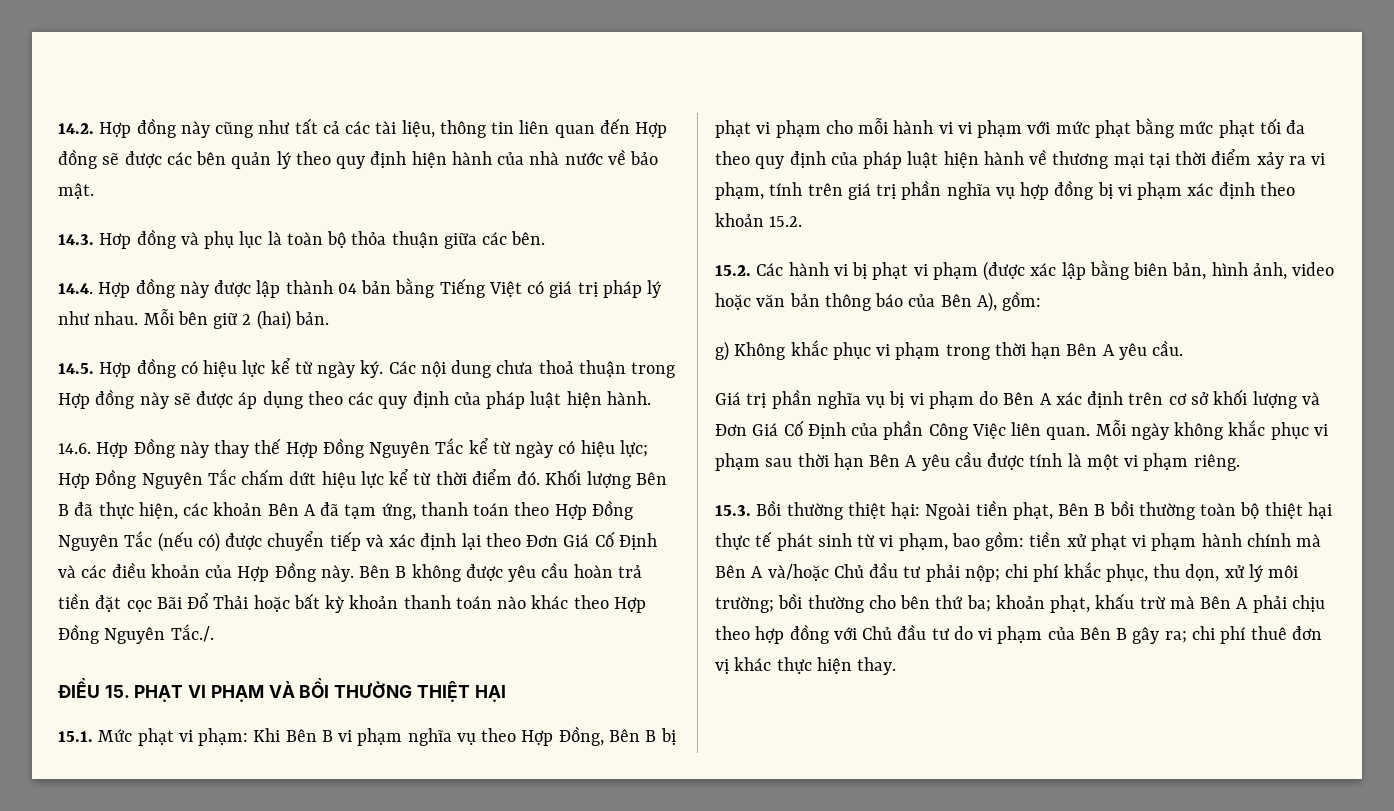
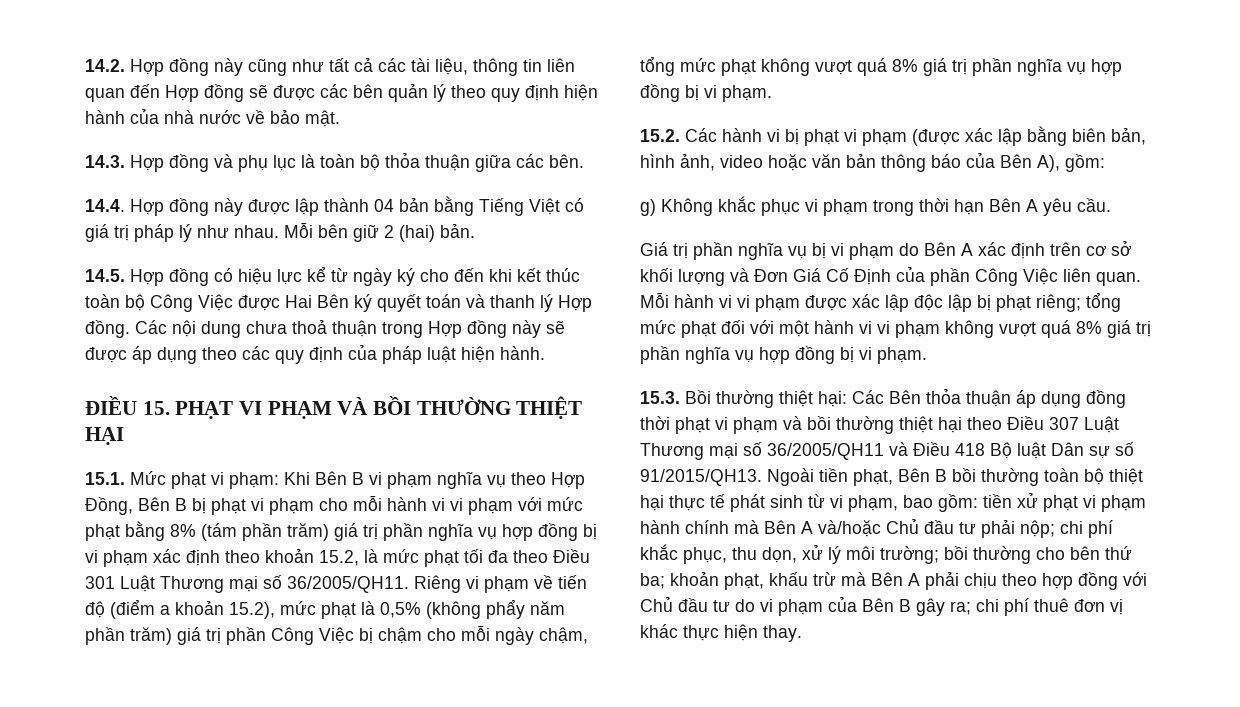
[99,233,132,249] Hơp -> [130,155,164,172] Hợp
[360,360,384,378] ký. -> [397,268,580,286] [85,294,592,312] [85,320,130,338] ký cho đến khi kết thúc toàn bộ Công Việc được Hai Bên ký quyết toán và thanh lý Hợp đồng.
[58,438,648,458] [58,469,667,489] [58,500,633,520] [58,531,657,552] [58,562,642,582] [58,593,646,613] [58,624,214,644] // 14.6. Hợp Đồng này thay thế Hợp Đồng Nguyên Tắc kể từ ngày có hiệu lực; Hợp Đồng Nguyên Tắc chấm dứt hiệu lực kể từ thời điểm đó. Khối lượng Bên B đã thực hiện, các khoản Bên A đã tạm ứng, thanh toán theo Hợp Đồng Nguyên Tắc (nếu có) được chuyển tiếp và xác định lại theo Đơn Giá Cố Định và các điều khoản của Hợp Đồng này. Bên B không được yêu cầu hoàn trả tiền đặt cọc Bãi Đổ Thải hoặc bất kỳ khoản thanh toán nào khác theo Hợp Đồng Nguyên Tắc./. -> (545, 353) none
[1179,118,1306,138] [715,149,1326,169] [715,182,843,200] mức phạt tối đa theo quy định của pháp luật hiện hành về thương mại tại thời điểm xảy ra vi phạm, tính trên -> [170,523,329,541] 8% (tám phần trăm)
[769,216,803,227] 15.2. -> [319,549,590,567] [85,575,587,593] [85,599,565,619] [85,625,588,645] [640,56,1122,76] [640,84,772,102] 15.2, là mức phạt tối đa theo Điều 301 Luật Thương mại số 36/2005/QH11. Riêng vi phạm về tiến độ (điểm a khoản 15.2), mức phạt là 0,5% (không phẩy năm phần trăm) giá trị phần Công Việc bị chậm cho mỗi ngày chậm, tổng mức phạt không vượt quá 8% giá trị phần nghĩa vụ hợp đồng bị vi phạm.
[1130,420,1328,440] [715,451,1240,471] ngày không khắc phục vi phạm sau thời hạn Bên A yêu cầu được tính là một vi phạm riêng. -> [674,292,1121,312] [640,320,1151,338] [640,346,927,364] hành vi vi phạm được xác lập độc lập bị phạt riêng; tổng mức phạt đối với một hành vi vi phạm không vượt quá 8% giá trị phần nghĩa vụ hợp đồng bị vi phạm.
(921, 510) none -> [852,388,1126,408] [640,416,1119,434] [640,442,1134,460] [640,469,762,486] Các Bên thỏa thuận áp dụng đồng thời phạt vi phạm và bồi thường thiệt hại theo Điều 307 Luật Thương mại số 36/2005/QH11 và Điều 418 Bộ luật Dân sự số 91/2015/QH13.

